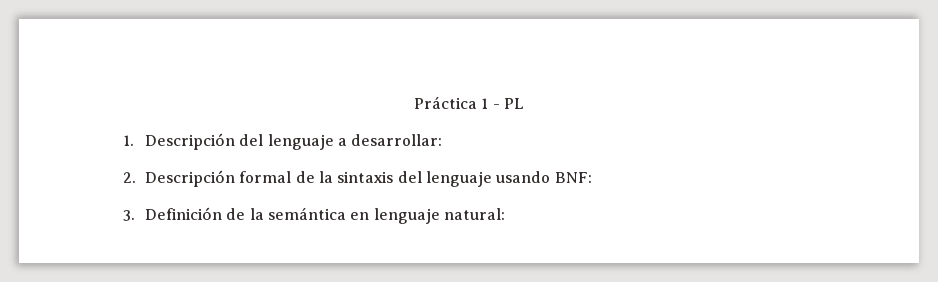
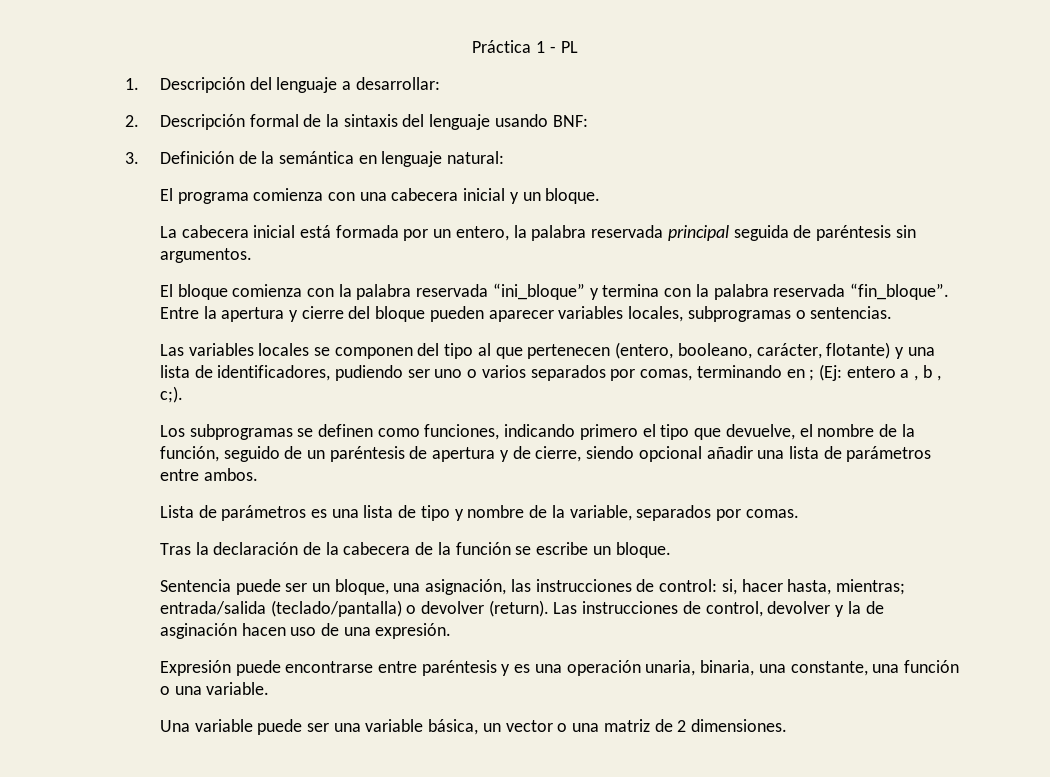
(505, 214) none -> [159,188,601,204] [159,225,916,241] [159,248,252,263] [159,283,950,300] [159,306,893,322] [159,342,935,359] [159,364,941,381] [159,386,183,403] [159,424,915,440] [159,446,932,462] [159,468,258,481] [159,505,799,521] [159,542,671,558] [159,579,906,595] [159,600,884,617] [159,623,452,639] [159,660,960,676] [159,682,270,695] [159,719,788,735] // El programa comienza con una cabecera inicial y un bloque. // La cabecera inicial está formada por un entero, la palabra reservada principal seguida de paréntesis sin argumentos. // El bloque comienza con la palabra reservada “ini_bloque” y termina con la palabra reservada “fin_bloque”. Entre la apertura y cierre del bloque pueden aparecer variables locales, subprogramas o sentencias. // Las variables locales se componen del tipo al que pertenecen (entero, booleano, carácter, flotante) y una lista de identificadores, pudiendo ser uno o varios separados por comas, terminando en ; (Ej: entero a , b , c;). // Los subprogramas se definen como funciones, indicando primero el tipo que devuelve, el nombre de la función, seguido de un paréntesis de apertura y de cierre, siendo opcional añadir una lista de parámetros entre ambos. // Lista de parámetros es una lista de tipo y nombre de la variable, separados por comas. // Tras la declaración de la cabecera de la función se escribe un bloque. // Sentencia puede ser un bloque, una asignación, las instrucciones de control: si, hacer hasta, mientras; entrada/salida (teclado/pantalla) o devolver (return). Las instrucciones de control, devolver y la de asginación hacen uso de una expresión. // Expresión puede encontrarse entre paréntesis y es una operación unaria, binaria, una constante, una función o una variable. // Una variable puede ser una variable básica, un vector o una matriz de 2 dimensiones.

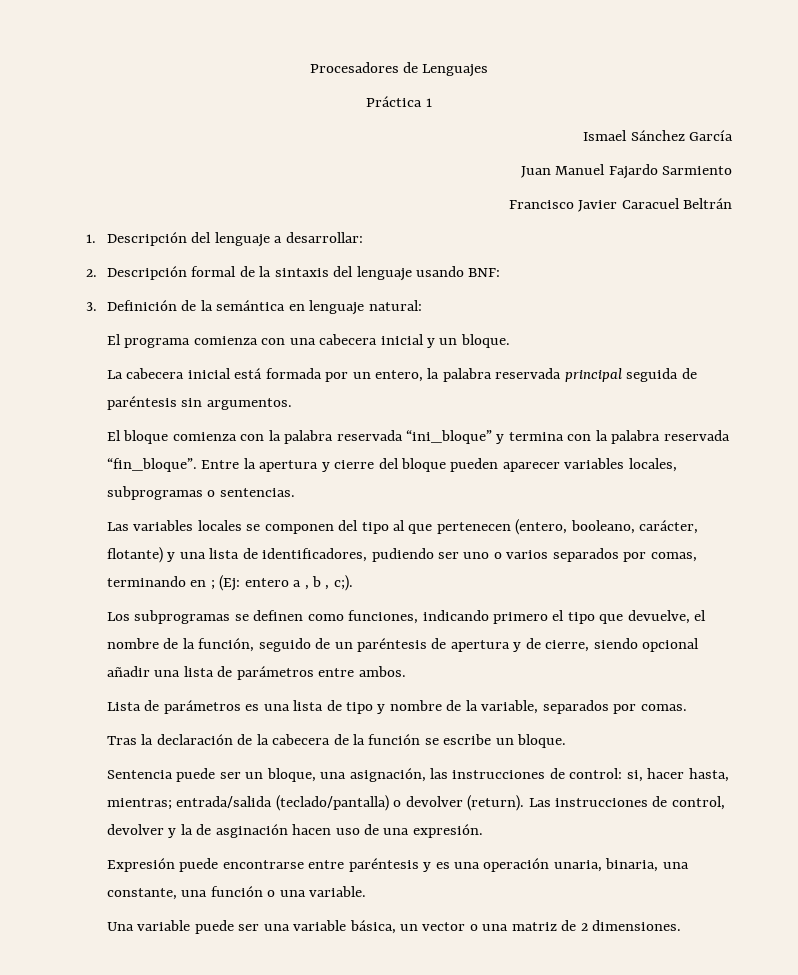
(472, 46) none -> [309,62,489,77] Procesadores de Lenguajes //
[549,41,578,53] - PL -> [583,130,734,141] [520,164,732,179] [508,198,733,212] // Ismael Sánchez García // Juan Manuel Fajardo Sarmiento // Francisco Javier Caracuel Beltrán

